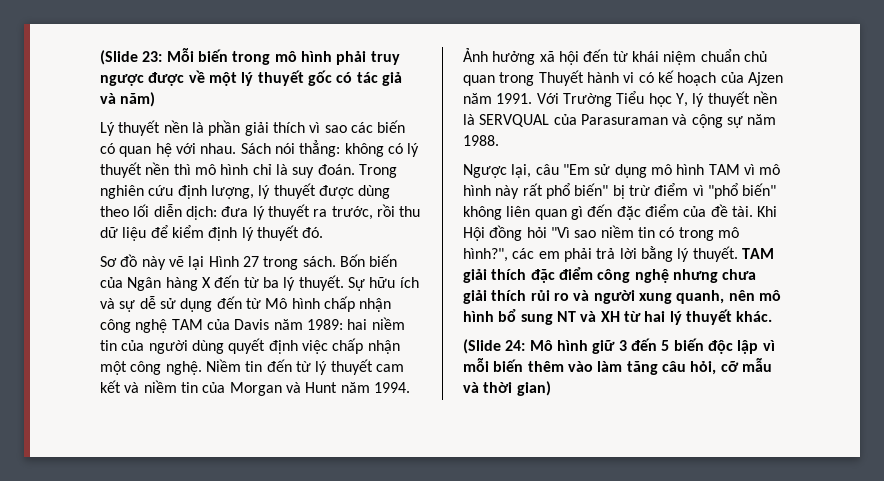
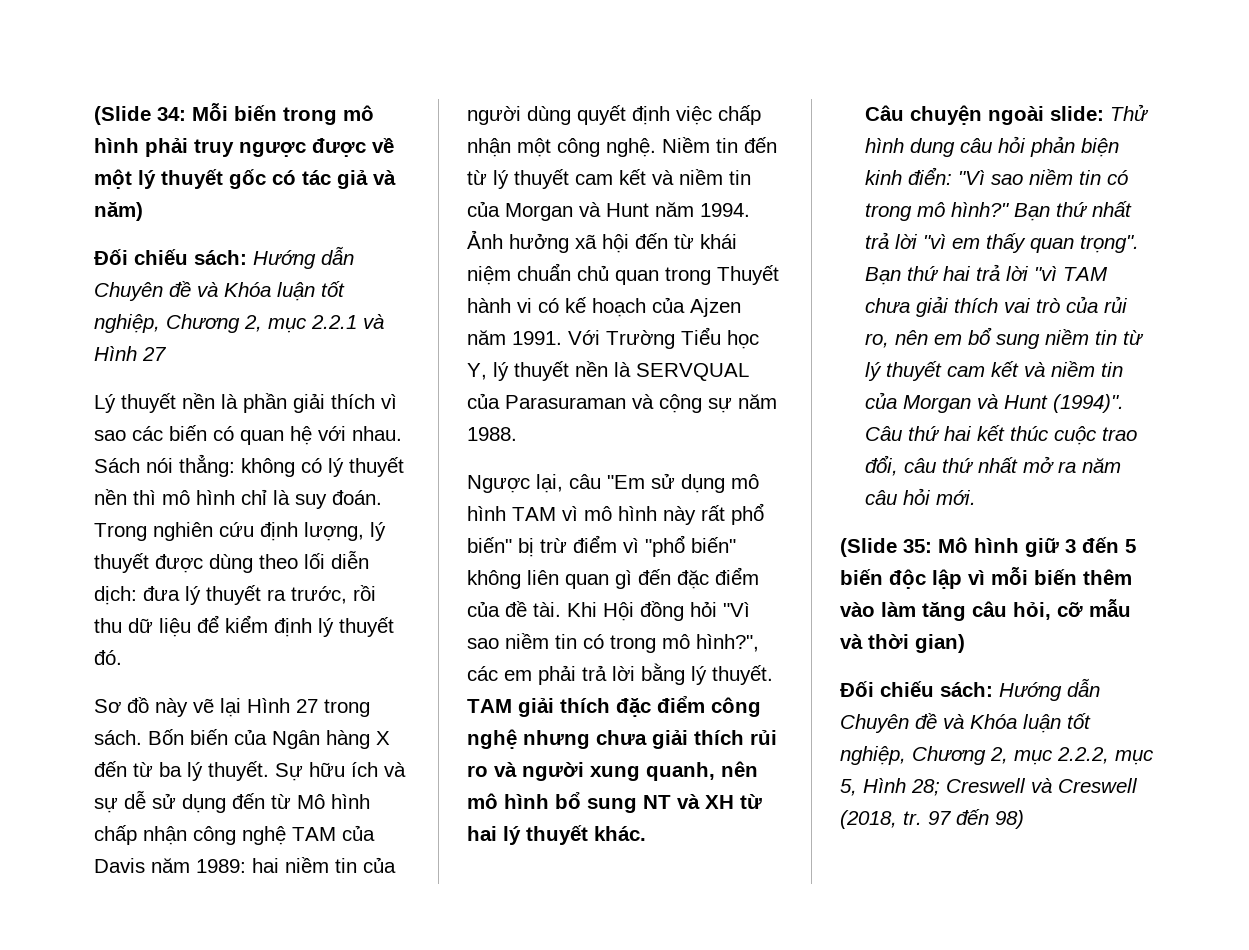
[100,50,163,65] (Slide 23: -> [94,106,186,125] (Slide 34:
(156, 99) none -> [94,246,354,269] [94,281,345,301] [94,314,384,333] [94,346,167,361] // Đối chiếu sách: Hướng dẫn Chuyên đề và Khóa luận tốt nghiệp, Chương 2, mục 2.2.1 và Hình 27
[463,339,526,354] // (Slide 24: -> [864,104,1149,125] [864,136,1119,157] [864,167,1128,185] [864,201,1132,221] [864,232,1139,253] [864,264,1108,285] [864,296,1128,317] [864,327,1144,349] [864,361,1123,381] [864,392,1124,413] [864,425,1137,445] [864,455,1121,476] [864,488,976,505] [840,538,932,557] // Câu chuyện ngoài slide: Thử hình dung câu hỏi phản biện kinh điển: "Vì sao niềm tin có trong mô hình?" Bạn thứ nhất trả lời "vì em thấy quan trọng". Bạn thứ hai trả lời "vì TAM chưa giải thích vai trò của rủi ro, nên em bổ sung niềm tin từ lý thuyết cam kết và niềm tin của Morgan và Hunt (1994)". Câu thứ hai kết thúc cuộc trao đổi, câu thứ nhất mở ra năm câu hỏi mới. // (Slide 35:
(551, 388) none -> [840,678,1100,701] [840,713,1091,733] [840,746,1154,765] [840,778,1138,796] [840,809,1024,829] // Đối chiếu sách: Hướng dẫn Chuyên đề và Khóa luận tốt nghiệp, Chương 2, mục 2.2.2, mục 5, Hình 28; Creswell và Creswell (2018, tr. 97 đến 98)

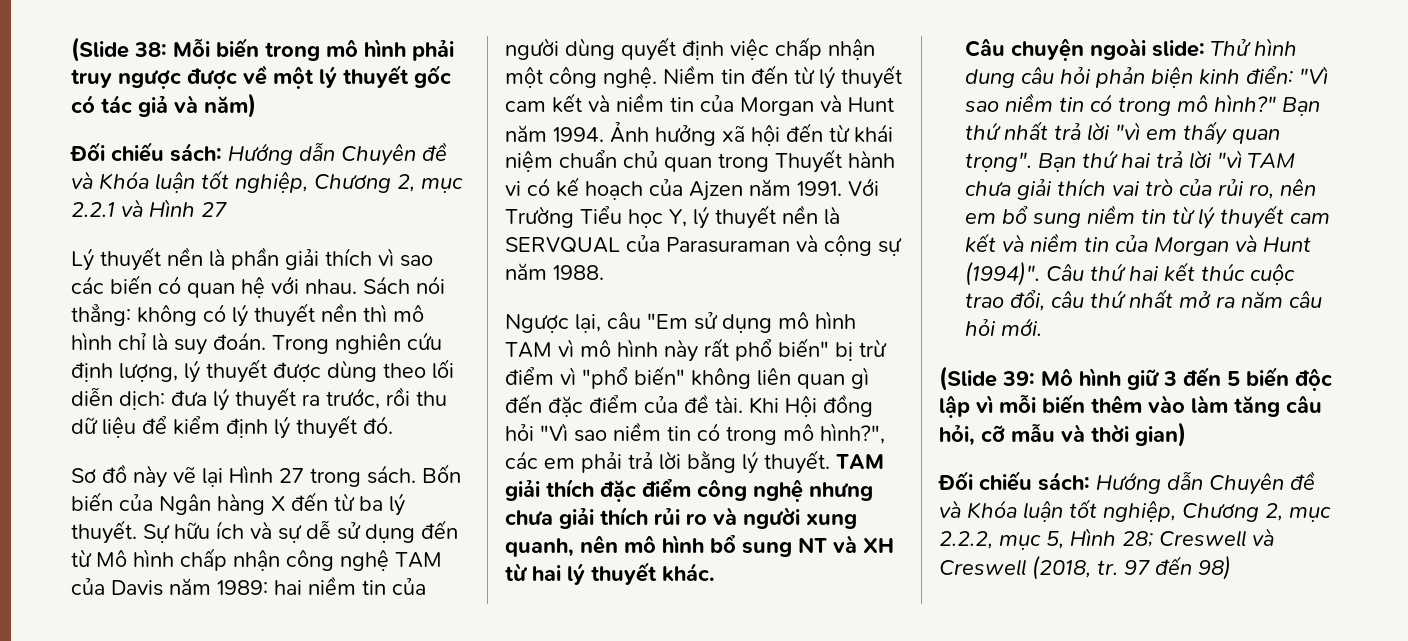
[94,106,186,125] (Slide 34: -> [71,37,167,62] (Slide 38:
[903,539,932,553] 35: -> [1002,371,1035,386] 39:

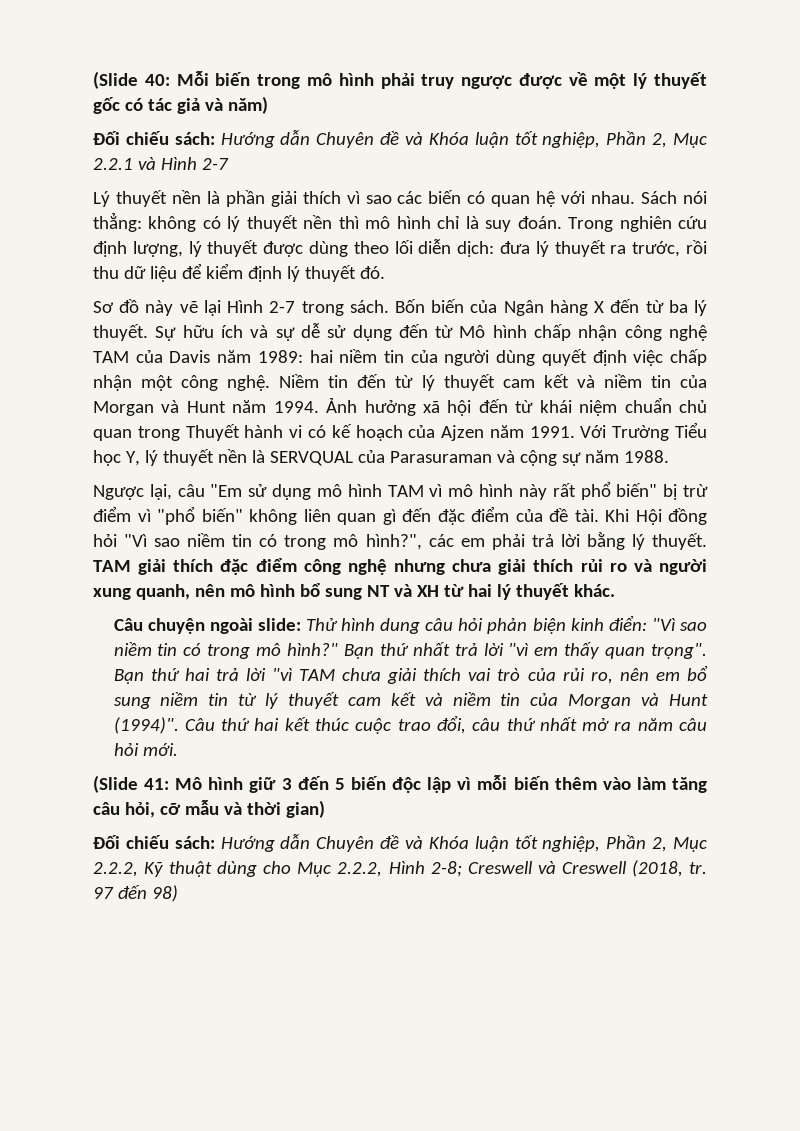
[71,37,167,62] (Slide 38: -> [93,71,170,89] (Slide 40:
[314,174,463,193] Chương 2, mục -> [606,131,708,148] Phần 2, Mục
[201,202,227,217] 27 -> [201,158,229,170] 2-7
[279,468,304,483] 27 -> [269,301,296,313] 2-7
[1002,371,1035,386] 39: -> [144,778,170,790] 41:
[1182,503,1331,522] [939,528,1153,550] Chương 2, mục 2.2.2, mục 5, Hình 28; -> [606,835,708,852] [93,861,462,877] Phần 2, Mục 2.2.2, Kỹ thuật dùng cho Mục 2.2.2, Hình 2-8;

